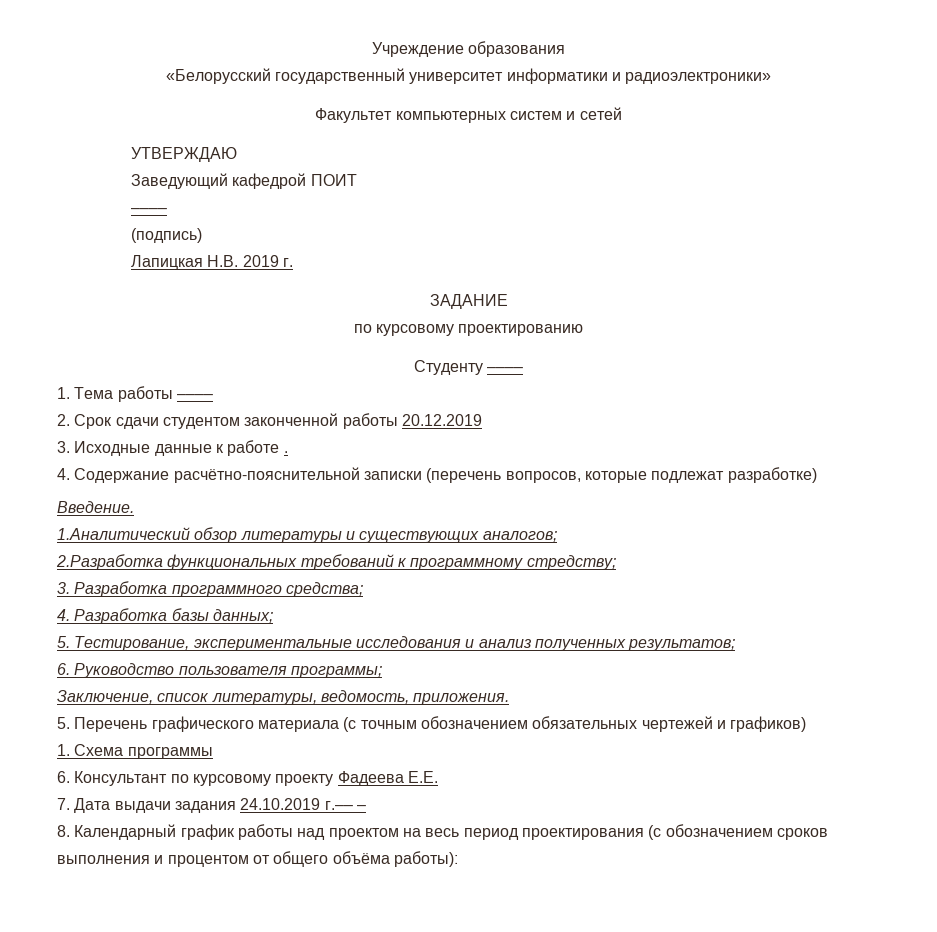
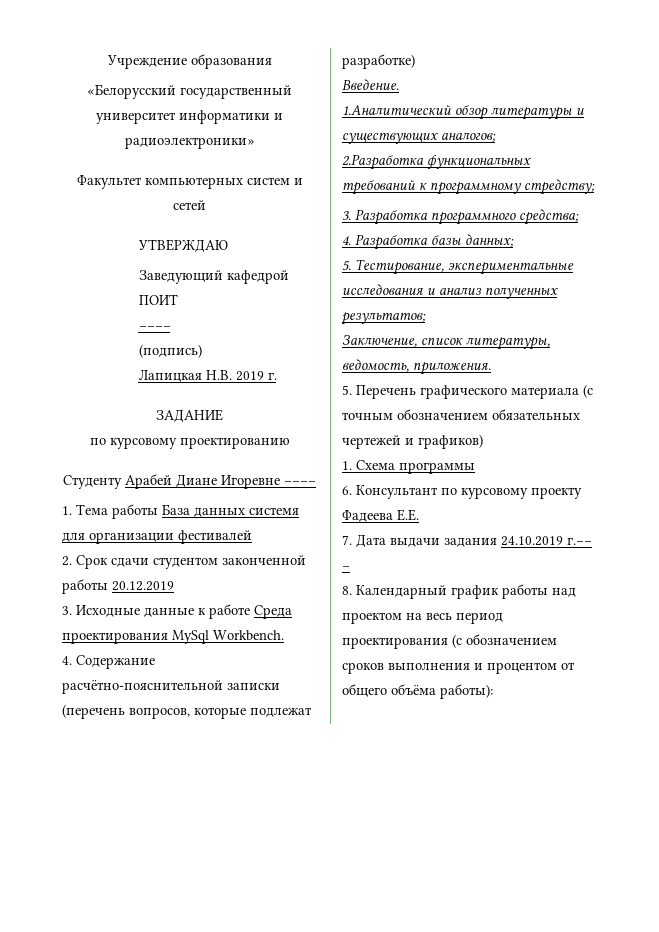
(483, 367) none -> [125,474,280,489] Арабей Диане Игоревне
[176,394,213,399] –––– -> [162,504,299,517] [62,530,252,544] База данных системя для организации фестивалей
[283,451,288,453] . -> [254,605,292,619] [62,630,284,644] Среда проектирования MySql Workbench.
[57,663,382,678] // 6. Руководство пользователя программы; -> (426, 318) none

